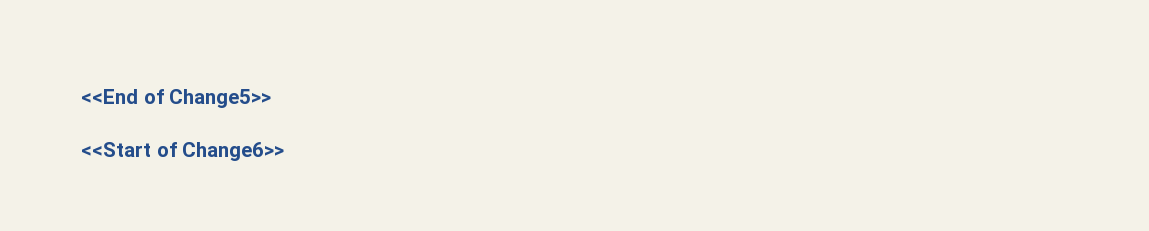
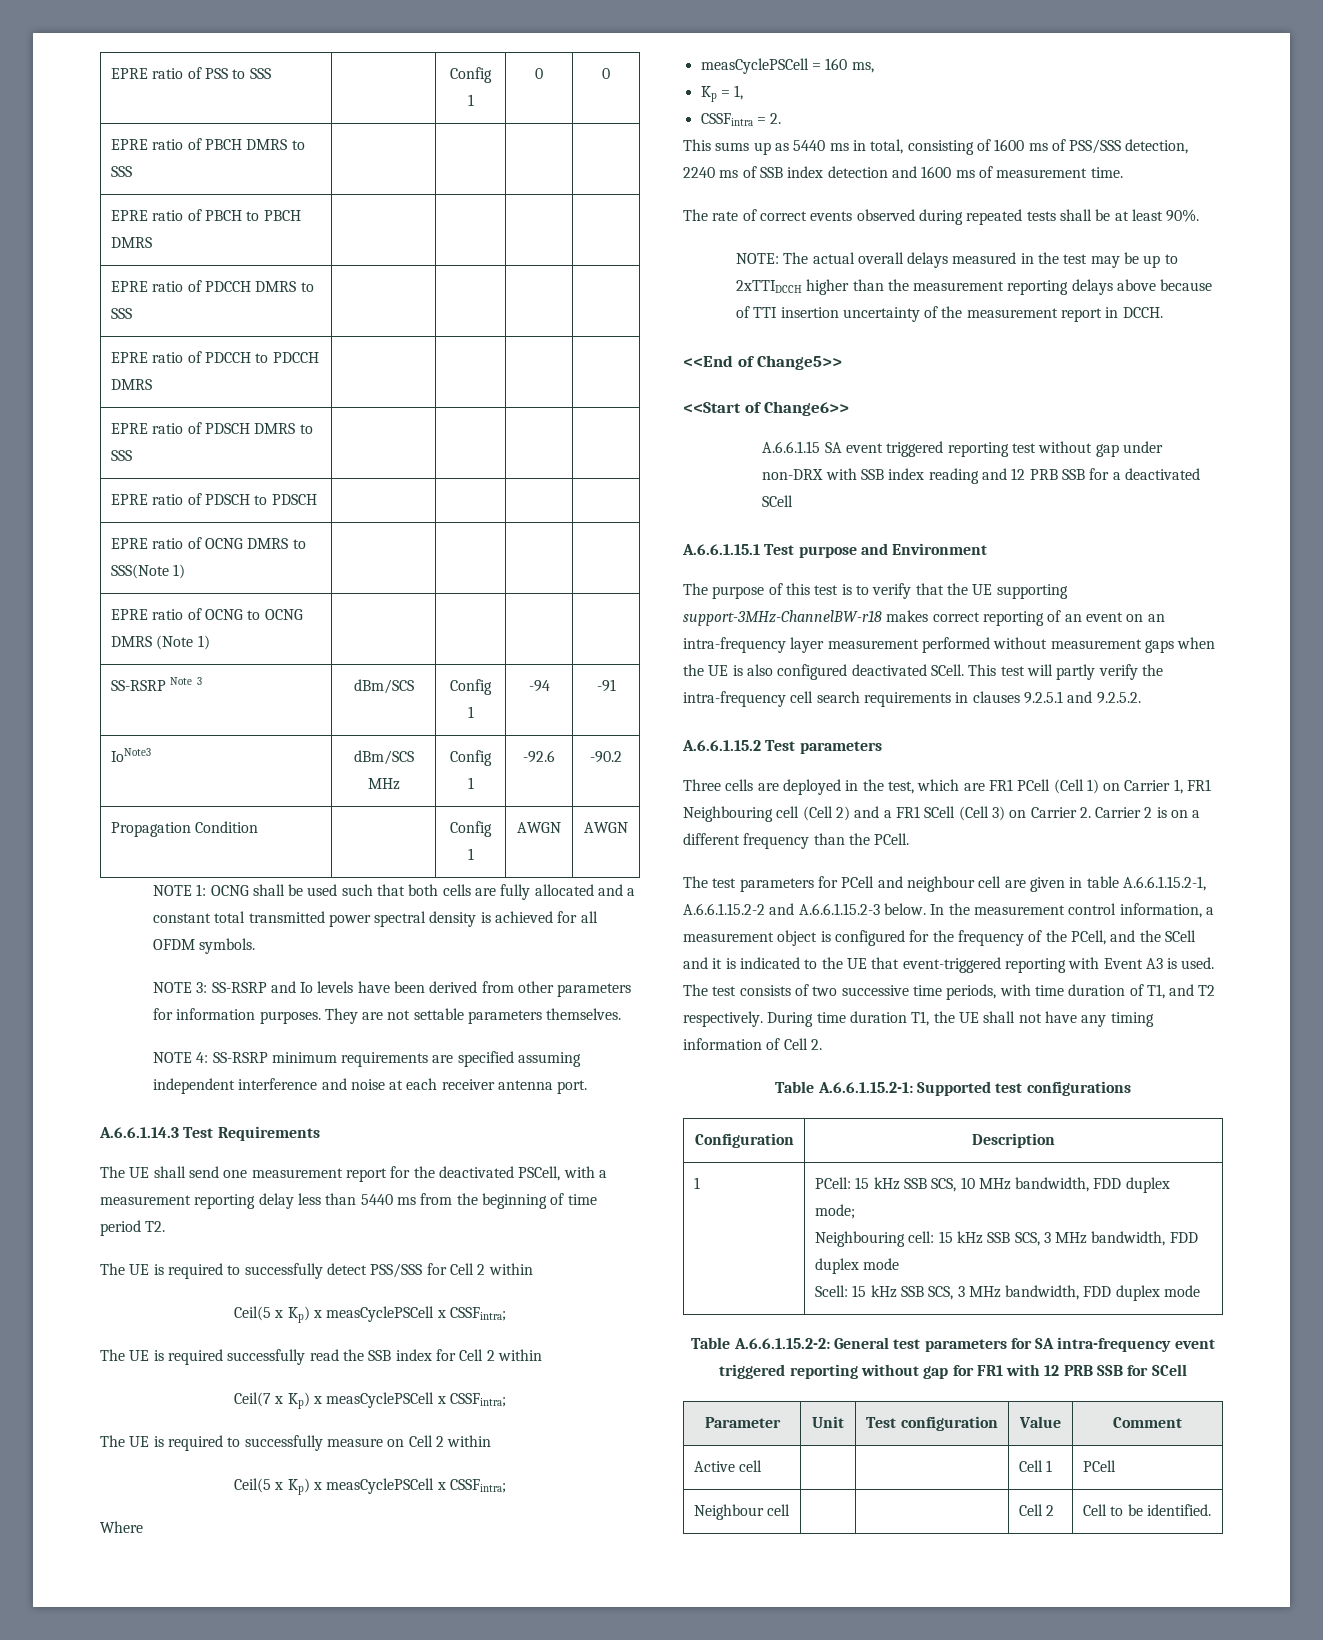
(81, 96) none -> [110,67,271,79] [450,67,492,83] [467,94,474,106] [535,68,543,79] [602,68,610,79] [110,138,305,150] [110,166,132,177] [110,209,301,221] [110,237,152,248] [110,280,314,292] [110,308,132,319] [110,351,319,363] [110,379,152,390] [110,422,313,434] [110,450,132,461] [110,493,317,505] [110,537,306,549] [110,564,186,579] [110,608,303,620] [110,635,210,650] [110,677,202,691] [353,679,414,694] [450,679,492,695] [467,706,474,718] [528,680,550,692] [596,679,616,692] [110,748,151,762] [353,750,414,765] [367,778,400,790] [450,750,492,766] [467,777,474,789] [523,750,555,763] [590,751,622,763] [110,821,259,837] [450,821,492,837] [467,848,474,860] [517,822,561,833] [584,822,628,833] [152,884,636,900] [152,911,598,927] [152,938,256,954] [152,981,632,997] [152,1008,622,1024] [152,1051,582,1067] [152,1078,588,1094] [99,1126,320,1141] [100,1166,607,1182] [100,1193,597,1209] [100,1220,166,1236] [100,1263,533,1279] [234,1306,506,1323] [100,1349,542,1365] [234,1392,506,1409] [100,1435,492,1451] [234,1478,506,1495] [100,1521,143,1533] [700,58,874,74] [700,85,744,102] [700,113,782,126] [683,139,1189,155] [683,166,1123,178] [683,209,1200,225] [735,252,1178,268] [735,279,1213,295] [735,306,1163,322] EPRE ratio of PSS to SSS | | Config 1 | 0 | 0 // EPRE ratio of PBCH DMRS to SSS | | | | // EPRE ratio of PBCH to PBCH DMRS | | | | // EPRE ratio of PDCCH DMRS to SSS | | | | // EPRE ratio of PDCCH to PDCCH DMRS | | | | // EPRE ratio of PDSCH DMRS to SSS | | | | // EPRE ratio of PDSCH to PDSCH | | | | // EPRE ratio of OCNG DMRS to SSS(Note 1) | | | | // EPRE ratio of OCNG to OCNG DMRS (Note 1) | | | | // SS-RSRP Note 3 | dBm/SCS | Config 1 | -94 | -91 // IoNote3 | dBm/SCS MHz | Config 1 | -92.6 | -90.2 // Propagation Condition | | Config 1 | AWGN | AWGN // NOTE 1: OCNG shall be used such that both cells are fully allocated and a constant total transmitted power spectral density is achieved for all OFDM symbols. // NOTE 3: SS-RSRP and Io levels have been derived from other parameters for information purposes. They are not settable parameters themselves. // NOTE 4: SS-RSRP minimum requirements are specified assuming independent interference and noise at each receiver antenna port. // A.6.6.1.14.3 Test Requirements // The UE shall send one measurement report for the deactivated PSCell, with a measurement reporting delay less than 5440 ms from the beginning of time period T2. // The UE is required to successfully detect PSS/SSS for Cell 2 within // Ceil(5 x Kp) x measCyclePSCell x CSSFintra; // The UE is required successfully read the SSB index for Cell 2 within // Ceil(7 x Kp) x measCyclePSCell x CSSFintra; // The UE is required to successfully measure on Cell 2 within // Ceil(5 x Kp) x measCyclePSCell x CSSFintra; // Where // measCyclePSCell = 160 ms, // Kp = 1, // CSSFintra = 2. // This sums up as 5440 ms in total, consisting of 1600 ms of PSS/SSS detection, 2240 ms of SSB index detection and 1600 ms of measurement time. // The rate of correct events observed during repeated tests shall be at least 90%. // NOTE: The actual overall delays measured in the test may be up to 2xTTIDCCH higher than the measurement reporting delays above because of TTI insertion uncertainty of the measurement report in DCCH. //
(285, 151) none -> [762,441,1163,457] [762,468,1200,484] [762,495,794,507] [682,543,988,558] [683,583,1068,599] [683,610,1165,626] [683,637,1216,653] [683,664,1163,680] [683,691,1141,707] [682,740,882,754] [683,779,1212,795] [683,806,1201,822] [683,833,910,849] [683,876,1206,892] [683,903,1214,918] [683,930,1196,946] [683,957,1215,973] [683,984,1216,1000] [683,1011,1154,1027] [683,1038,822,1050] [775,1081,1131,1096] [694,1133,794,1148] [972,1133,1055,1148] [693,1177,700,1189] [814,1177,1170,1193] [814,1204,855,1219] [814,1231,1198,1247] [814,1258,900,1274] [814,1285,1201,1301] [691,1337,1215,1352] [719,1364,1187,1379] [704,1417,781,1428] [812,1416,844,1428] [866,1416,998,1431] [1019,1416,1061,1428] [1113,1417,1182,1428] [693,1460,763,1472] [1018,1460,1053,1472] [1082,1460,1116,1472] [693,1504,791,1520] [1018,1504,1055,1516] [1082,1504,1211,1516] // A.6.6.1.15 SA event triggered reporting test without gap under non-DRX with SSB index reading and 12 PRB SSB for a deactivated SCell // A.6.6.1.15.1 Test purpose and Environment // The purpose of this test is to verify that the UE supporting support-3MHz-ChannelBW-r18 makes correct reporting of an event on an intra-frequency layer measurement performed without measurement gaps when the UE is also configured deactivated SCell. This test will partly verify the intra-frequency cell search requirements in clauses 9.2.5.1 and 9.2.5.2. // A.6.6.1.15.2 Test parameters // Three cells are deployed in the test, which are FR1 PCell (Cell 1) on Carrier 1, FR1 Neighbouring cell (Cell 2) and a FR1 SCell (Cell 3) on Carrier 2. Carrier 2 is on a different frequency than the PCell. // The test parameters for PCell and neighbour cell are given in table A.6.6.1.15.2-1, A.6.6.1.15.2-2 and A.6.6.1.15.2-3 below. In the measurement control information, a measurement object is configured for the frequency of the PCell, and the SCell and it is indicated to the UE that event-triggered reporting with Event A3 is used. The test consists of two successive time periods, with time duration of T1, and T2 respectively. During time duration T1, the UE shall not have any timing information of Cell 2. // Table A.6.6.1.15.2-1: Supported test configurations // Configuration | Description // 1 | PCell: 15 kHz SSB SCS, 10 MHz bandwidth, FDD duplex mode; // Neighbouring cell: 15 kHz SSB SCS, 3 MHz bandwidth, FDD duplex mode // Scell: 15 kHz SSB SCS, 3 MHz bandwidth, FDD duplex mode // Table A.6.6.1.15.2-2: General test parameters for SA intra-frequency event triggered reporting without gap for FR1 with 12 PRB SSB for SCell // Parameter | Unit | Test configuration | Value | Comment // Active cell | | | Cell 1 | PCell // Neighbour cell | | | Cell 2 | Cell to be identified.

